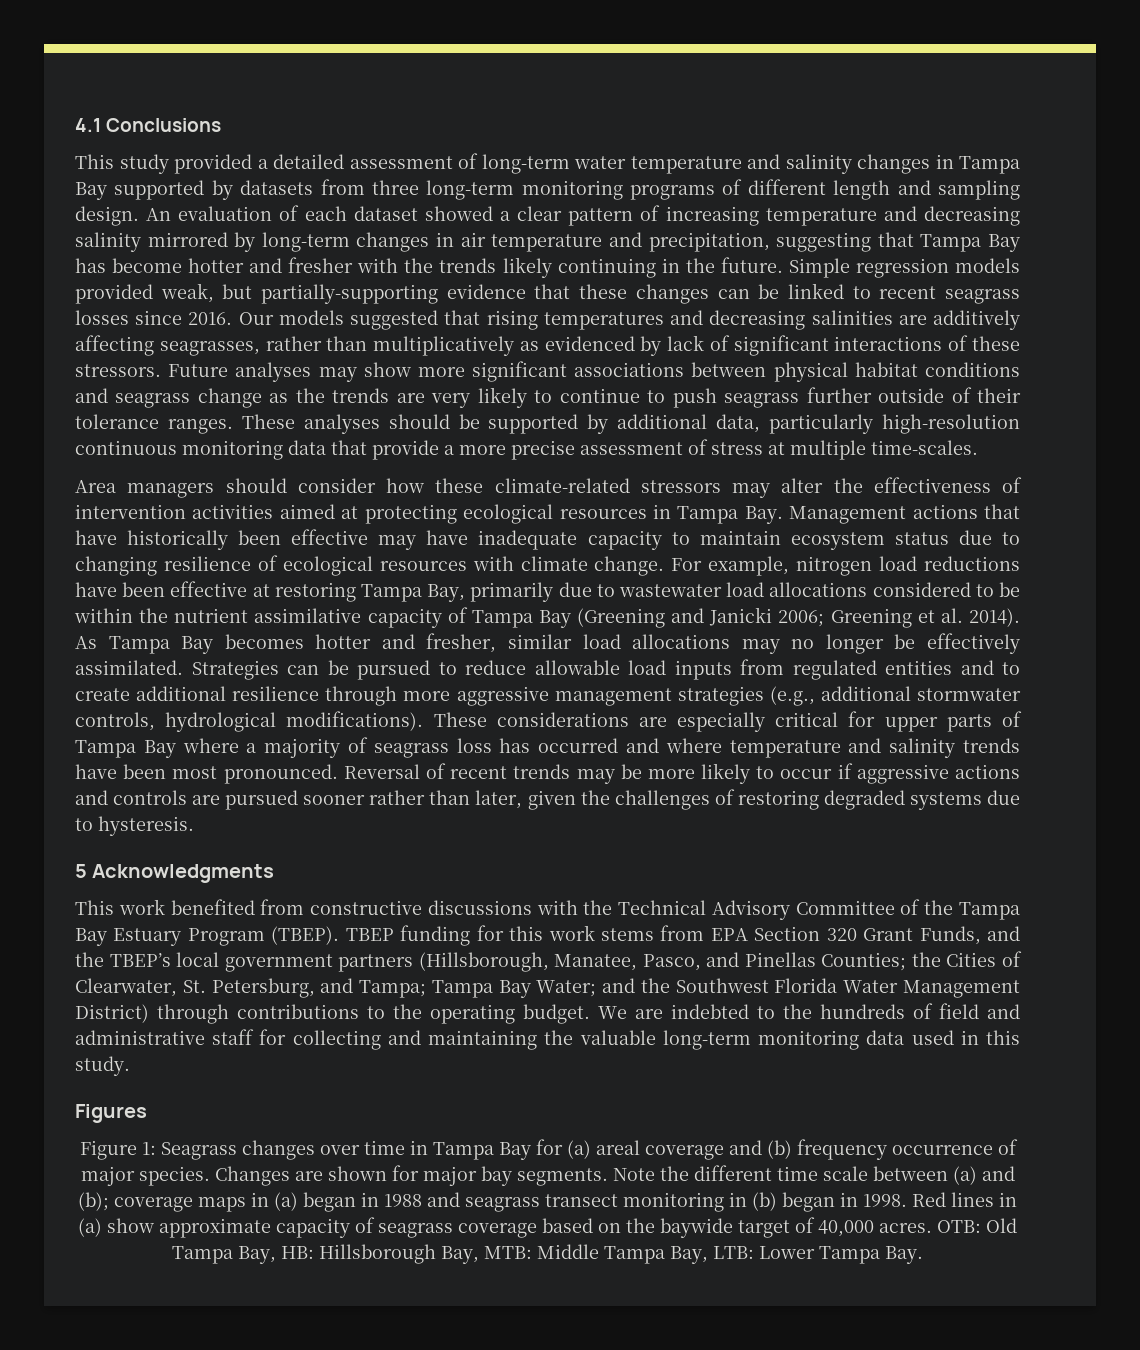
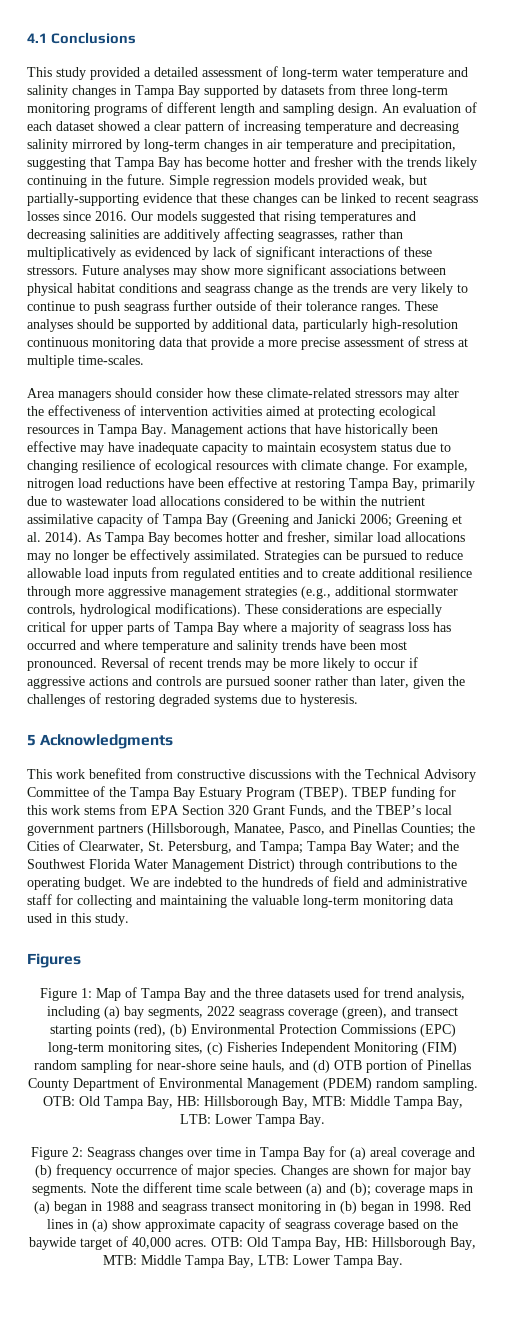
(156, 1148) none -> [96,987,465,1001] [47,1006,458,1019] [49,1024,456,1037] [48,1042,457,1055] [34,1059,471,1073] [27,1077,478,1091] [42,1096,463,1109] [180,1114,325,1127] [30,1147,83,1160] Map of Tampa Bay and the three datasets used for trend analysis, including (a) bay segments, 2022 seagrass coverage (green), and transect starting points (red), (b) Environmental Protection Commissions (EPC) long-term monitoring sites, (c) Fisheries Independent Monitoring (FIM) random sampling for near-shore seine hauls, and (d) OTB portion of Pinellas County Department of Environmental Management (PDEM) random sampling. OTB: Old Tampa Bay, HB: Hillsborough Bay, MTB: Middle Tampa Bay, LTB: Lower Tampa Bay. // Figure 2:

